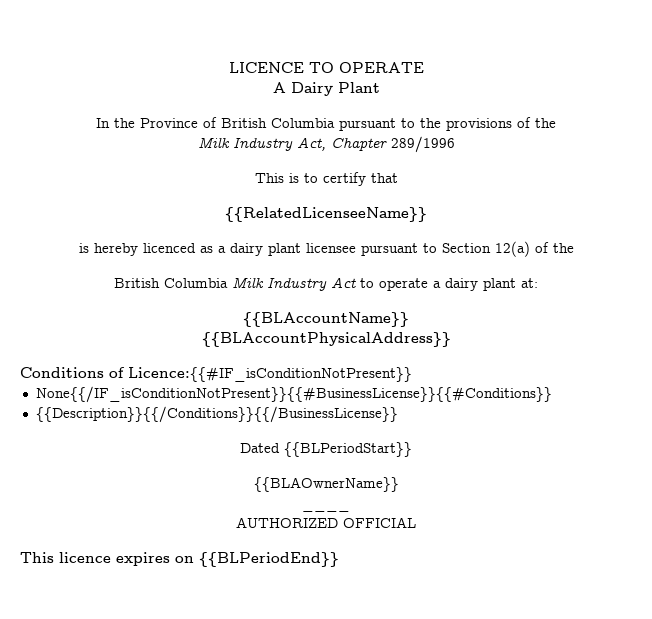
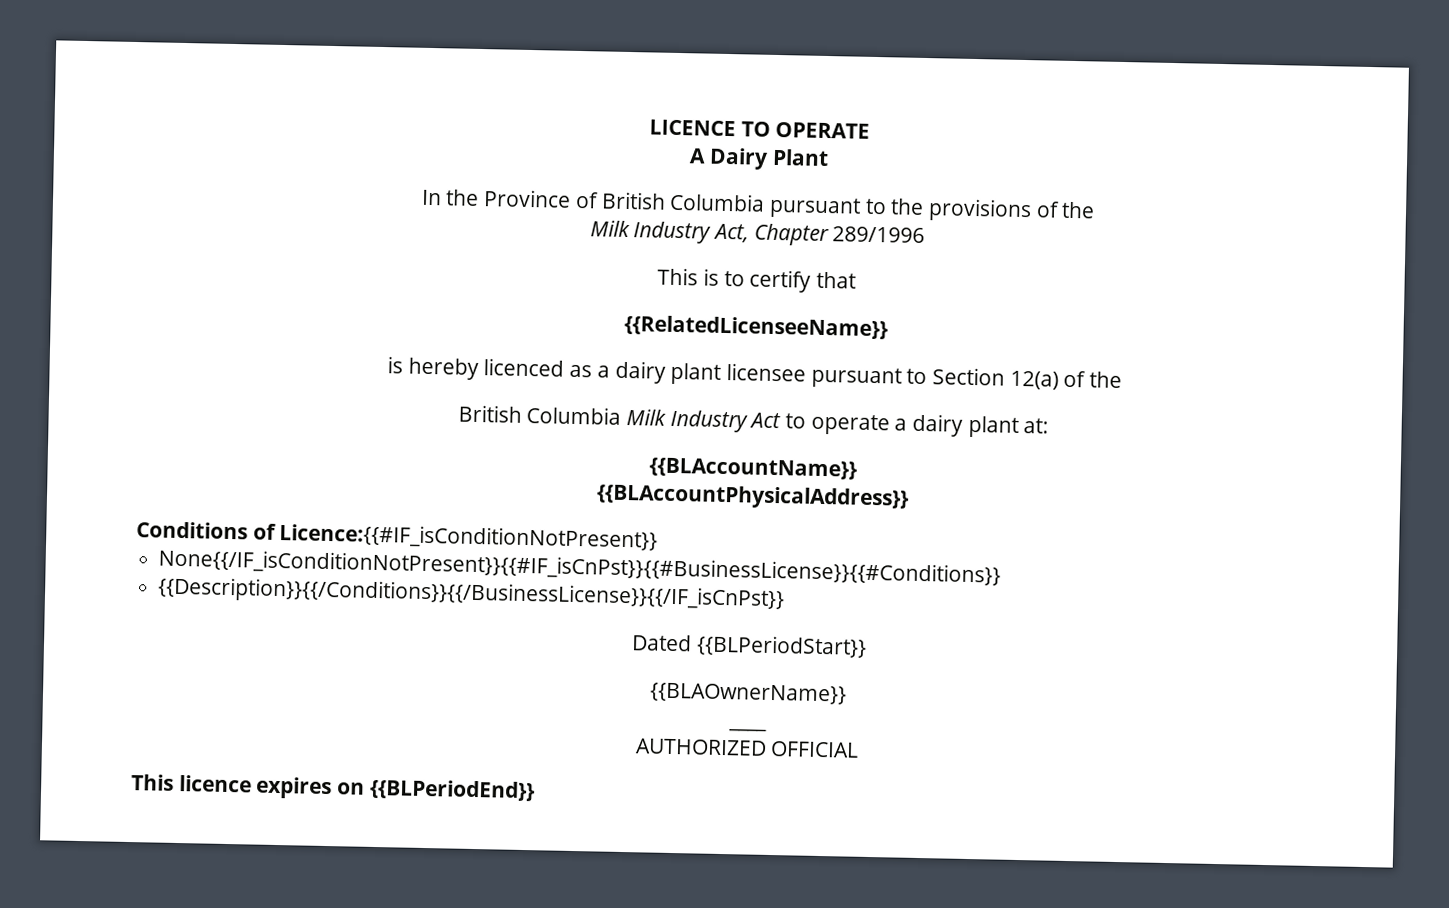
[35,386,552,403] [35,406,398,423] None{{/IF_isConditionNotPresent}}{{#BusinessLicense}}{{#Conditions}} // {{Description}}{{/Conditions}}{{/BusinessLicense}} -> [158,548,1002,587] [157,576,786,612] None{{/IF_isConditionNotPresent}}{{#IF_isCnPst}}{{#BusinessLicense}}{{#Conditions}} // {{Description}}{{/Conditions}}{{/BusinessLicense}}{{/IF_isCnPst}}

